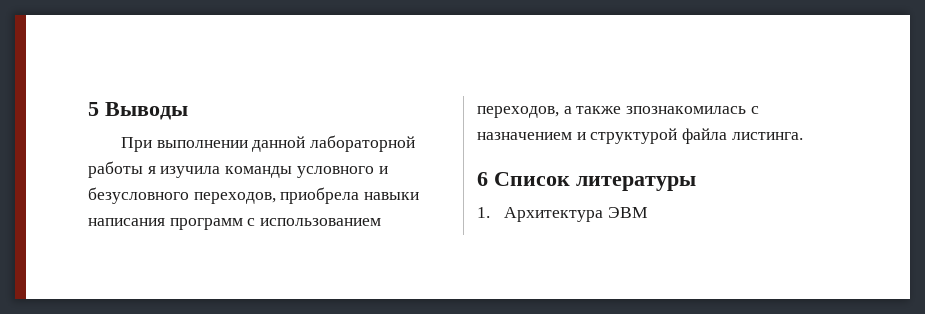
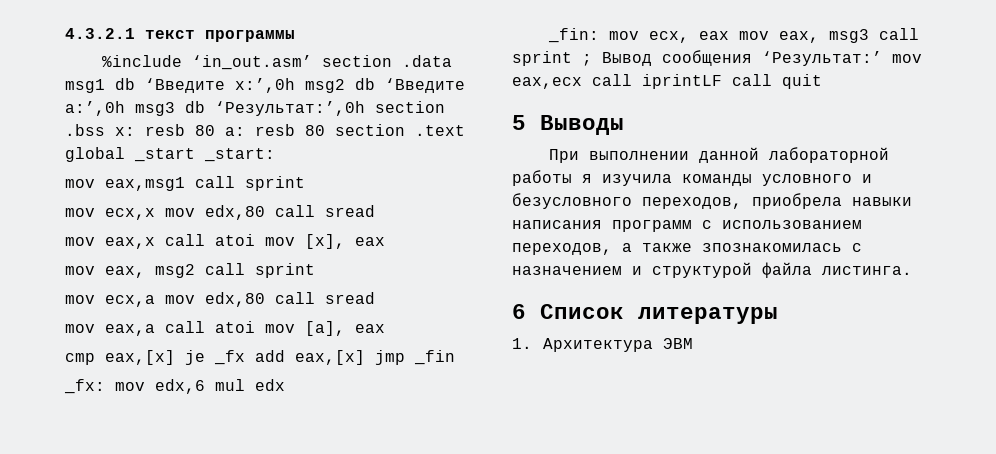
(88, 109) none -> [65,28,295,42] [101,55,452,70] [65,78,465,93] [65,101,445,116] [65,124,465,136] [65,147,275,162] [65,176,305,191] [65,205,375,220] [65,234,385,249] [65,263,315,278] [65,292,375,307] [65,321,385,336] [65,350,455,365] [64,379,285,394] [547,28,919,43] [512,50,922,66] [512,74,822,89] 4.3.2.1 текст программы // %include ‘in_out.asm’ section .data msg1 db ‘Введите x:’,0h msg2 db ‘Введите a:’,0h msg3 db ‘Результат:’,0h section .bss x: resb 80 a: resb 80 section .text global _start _start: // mov eax,msg1 call sprint // mov ecx,x mov edx,80 call sread // mov eax,x call atoi mov [x], eax // mov eax, msg2 call sprint // mov ecx,a mov edx,80 call sread // mov eax,a call atoi mov [a], eax // cmp eax,[x] je _fx add eax,[x] jmp _fin // _fx: mov edx,6 mul edx // _fin: mov ecx, eax mov eax, msg3 call sprint ; Вывод сообщения ‘Результат:’ mov eax,ecx call iprintLF call quit //

